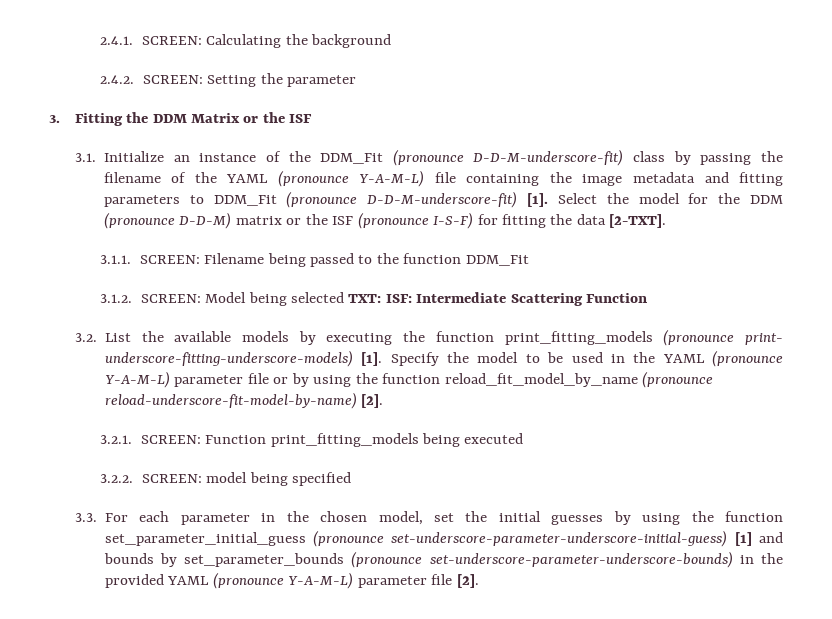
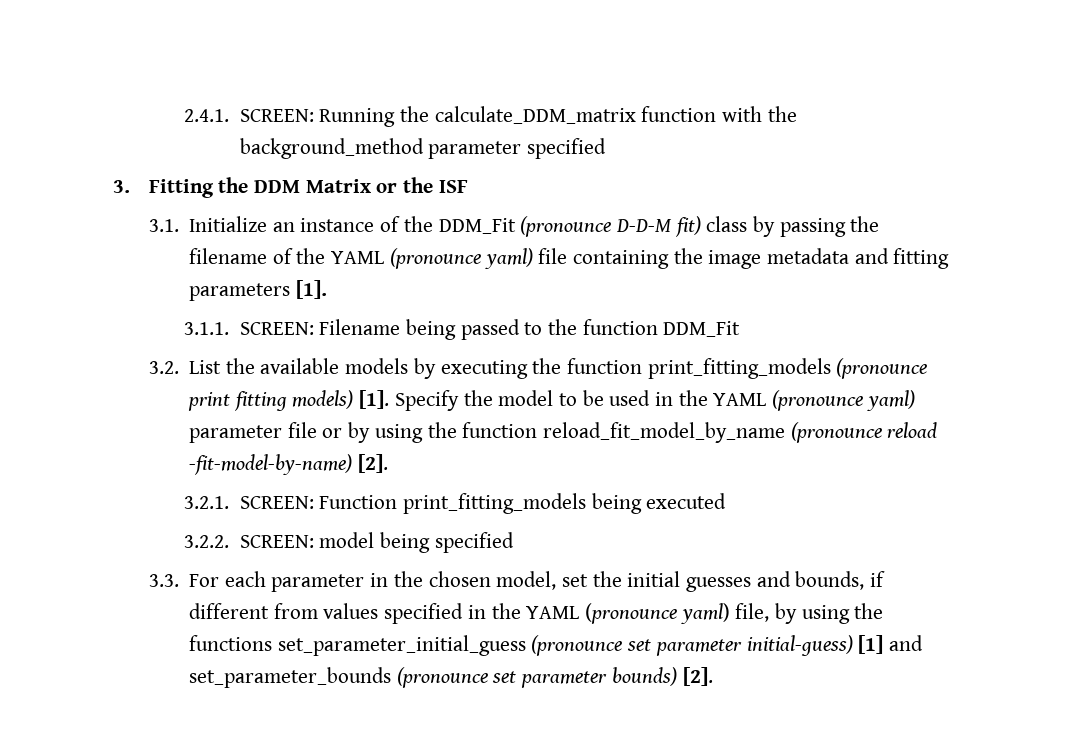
[206,34,391,48] [100,73,356,87] Calculating the background // 2.4.2. SCREEN: Setting the parameter -> [319,106,797,127] [239,138,607,159] Running the calculate_DDM_matrix function with the background_method parameter specified
[473,149,624,166] D-D-M-underscore-fit) -> [615,216,701,237] D-D-M fit)
[359,170,425,187] Y-A-M-L) -> [484,248,533,269] yaml)
[189,191,783,208] [103,212,667,229] to DDM_Fit (pronounce D-D-M-underscore-fit) [1]. Select the model for the DDM (pronounce D-D-M) matrix or the ISF (pronounce I-S-F) for fitting the data [2-TXT]. -> [295,280,327,299] [1].
[100,292,648,306] // 3.1.2. SCREEN: Model being selected TXT: ISF: Intermediate Scattering Function -> (741, 329) none
[745,333,783,345] [104,350,353,367] print- underscore-fitting-underscore-models) -> [188,390,354,411] print fitting models)
[104,371,170,388] Y-A-M-L) -> [866,390,915,411] yaml)
[104,392,357,409] reload-underscore-fit-model-by-name) -> [887,422,938,438] [189,454,353,475] reload -fit-model-by-name)
[613,511,784,525] by using the function -> [756,571,885,590] [189,603,884,624] [189,635,273,651] and bounds, if different from values specified in the YAML (pronounce yaml) file, by using the functions
[391,530,783,547] [103,551,783,568] [104,572,453,589] set-underscore-parameter-underscore-initial-guess) [1] and bounds by set_parameter_bounds (pronounce set-underscore-parameter-underscore-bounds) in the provided YAML (pronounce Y-A-M-L) parameter file -> [627,635,923,656] [189,667,677,688] set parameter initial-guess) [1] and set_parameter_bounds (pronounce set parameter bounds)

